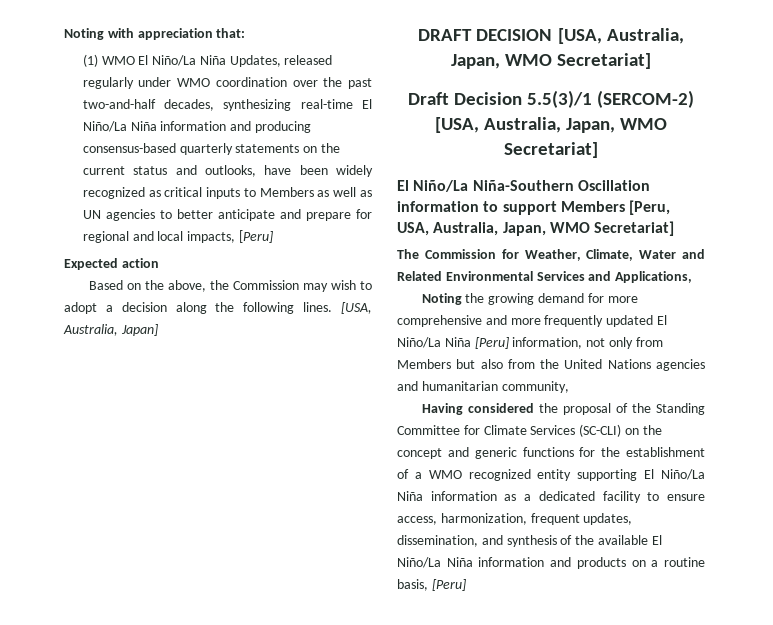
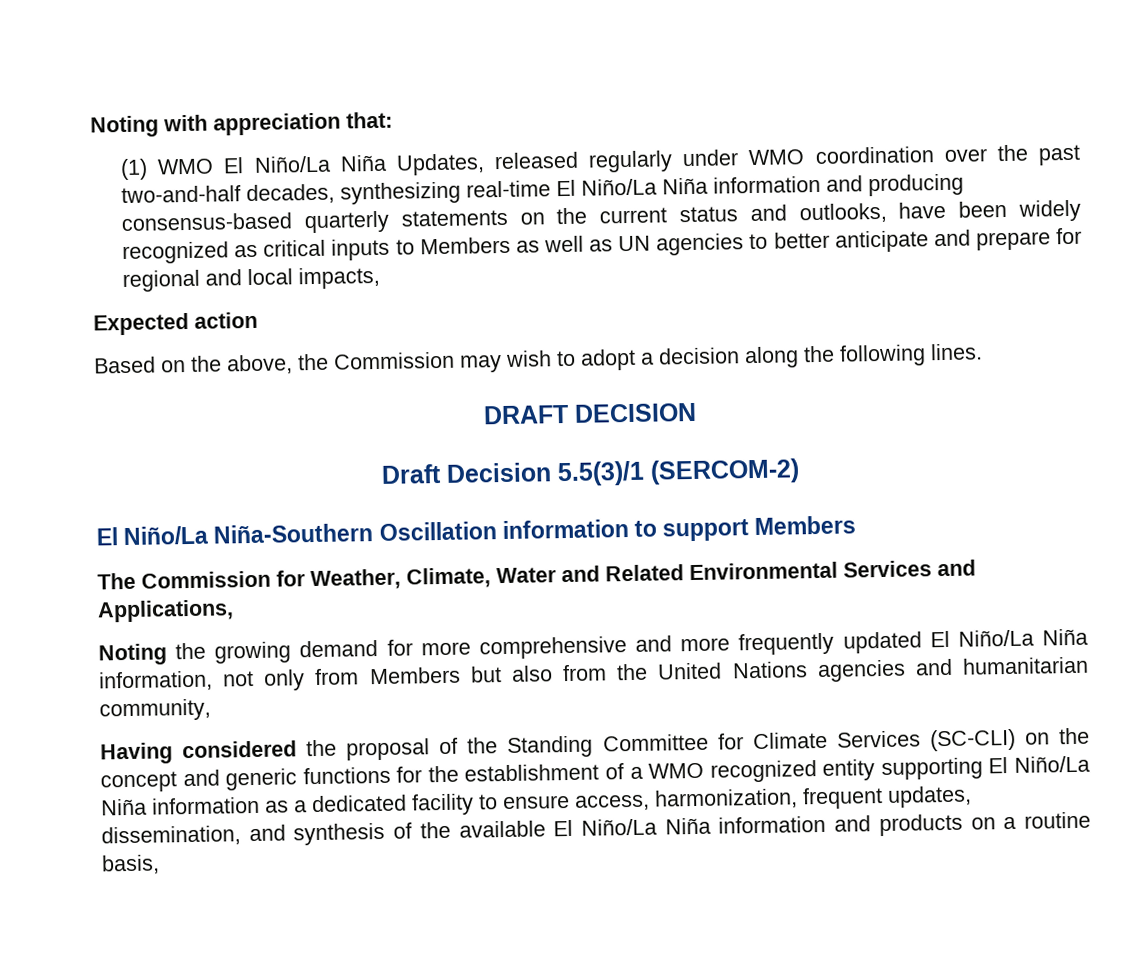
[238,230,273,243] [Peru] -> (381, 278) none
[340,302,372,314] [63,324,158,336] [USA, Australia, Japan] -> (983, 352) none
[557,28,684,44] [450,53,652,69] [USA, Australia, Japan, WMO Secretariat] -> (697, 412) none
[434,117,668,133] [504,142,598,158] [USA, Australia, Japan, WMO Secretariat] -> (800, 471) none
[629,200,671,215] [397,221,675,236] [Peru, USA, Australia, Japan, WMO Secretariat] -> (857, 525) none
[474,337,509,349] [Peru] -> (1089, 637) none
[431,579,466,591] [Peru] -> (160, 864) none

